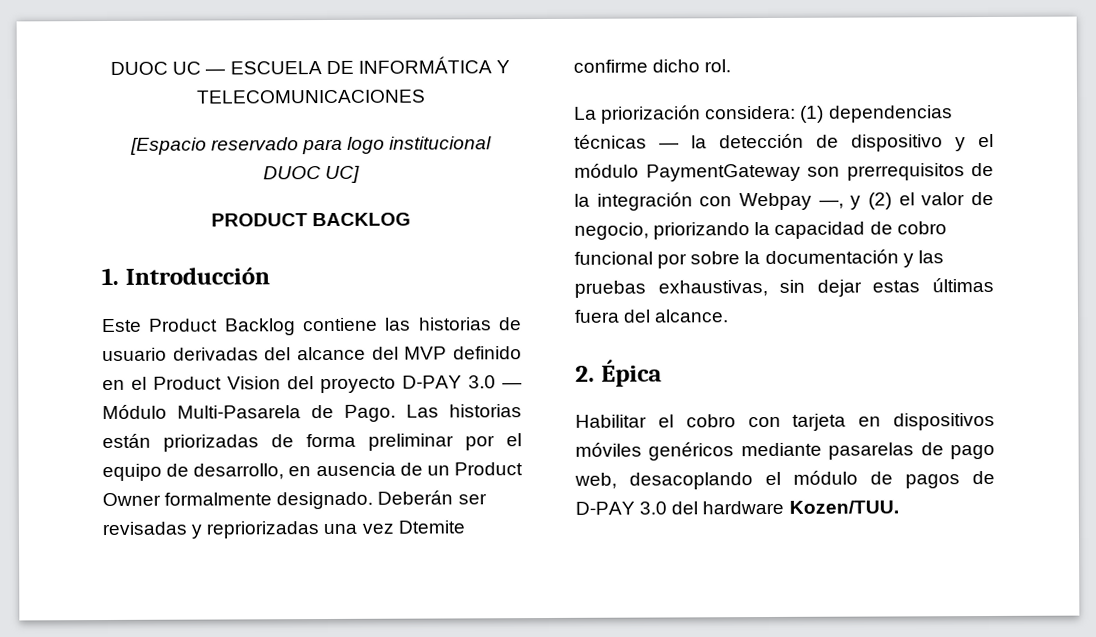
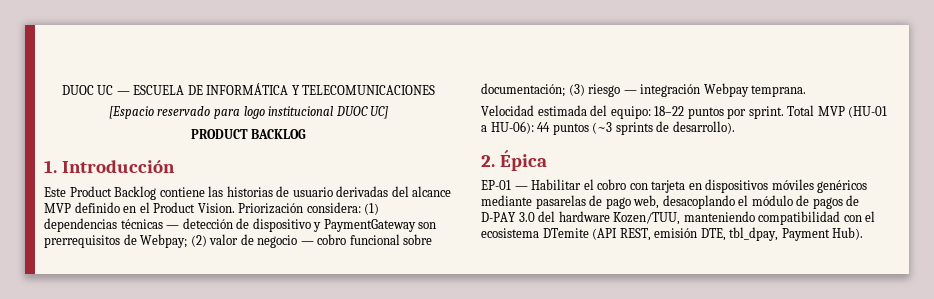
[371,346,399,360] del -> (452, 191) none
[227,375,522,394] [102,404,522,422] [102,433,522,452] [102,462,523,482] [102,490,487,510] [102,520,465,539] [573,59,732,73] [574,105,702,124] Vision del proyecto D-PAY 3.0 — Módulo Multi-Pasarela de Pago. Las historias están priorizadas de forma preliminar por el equipo de desarrollo, en ausencia de un Product Owner formalmente designado. Deberán ser revisadas y repriorizadas una vez Dtemite confirme dicho rol. // La priorización -> [197,203,304,214] Vision. Priorización
[691,135,707,149] la -> (180, 227) none
[978,133,994,148] [574,163,639,178] el módulo -> (322, 227) none
[574,191,994,211] [574,221,947,240] [574,249,944,269] [574,277,994,298] [574,309,730,323] la integración con Webpay —, y (2) el valor de negocio, priorizando la capacidad de cobro funcional por sobre la documentación y las pruebas exhaustivas, sin dejar estas últimas fuera del alcance. -> [140,234,433,248] [481,83,807,97] [481,105,888,119] [481,121,735,135] Webpay; (2) valor de negocio — cobro funcional sobre documentación; (3) riesgo — integración Webpay temprana. // Velocidad estimada del equipo: 18–22 puntos por sprint. Total MVP (HU-01 a HU-06): 44 puntos (~3 sprints de desarrollo).
(662, 373) none -> [481,180,528,190] EP-01 —
[788,500,899,514] Kozen/TUU. -> [613,211,876,225] [481,227,864,241] Kozen/TUU, manteniendo compatibilidad con el ecosistema DTemite (API REST, emisión DTE, tbl_dpay, Payment Hub).

